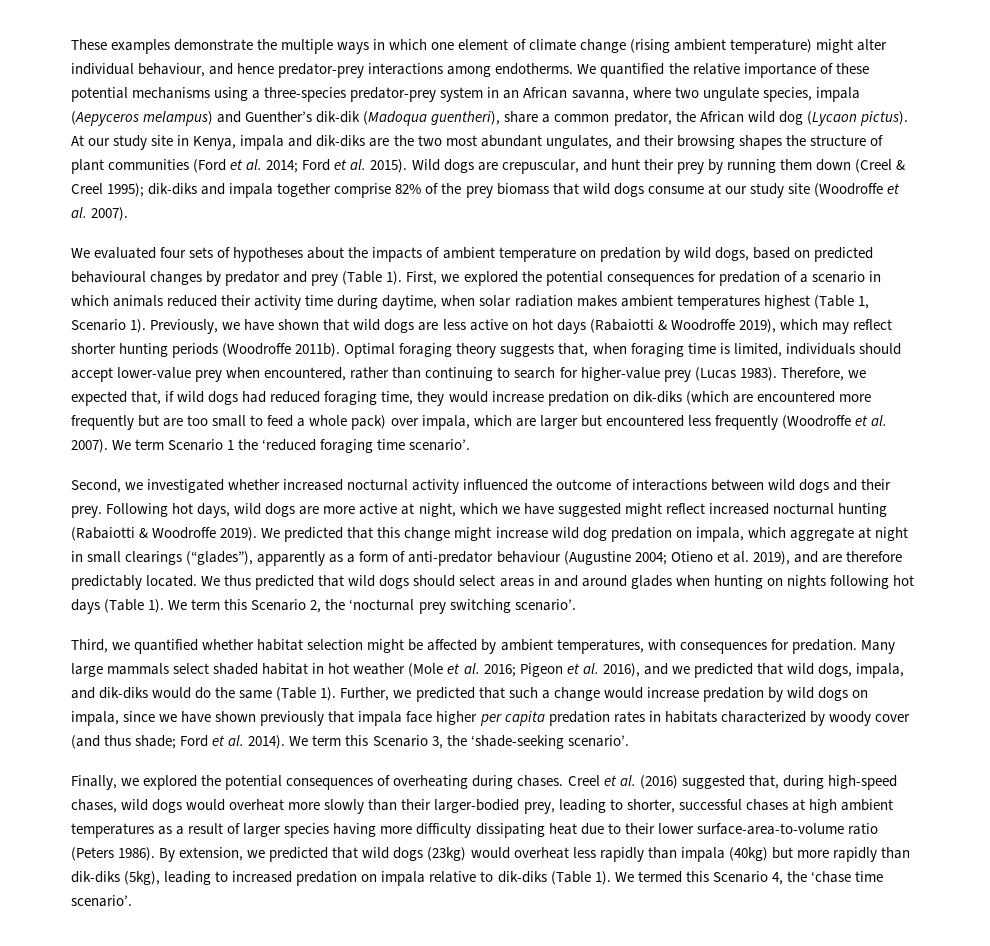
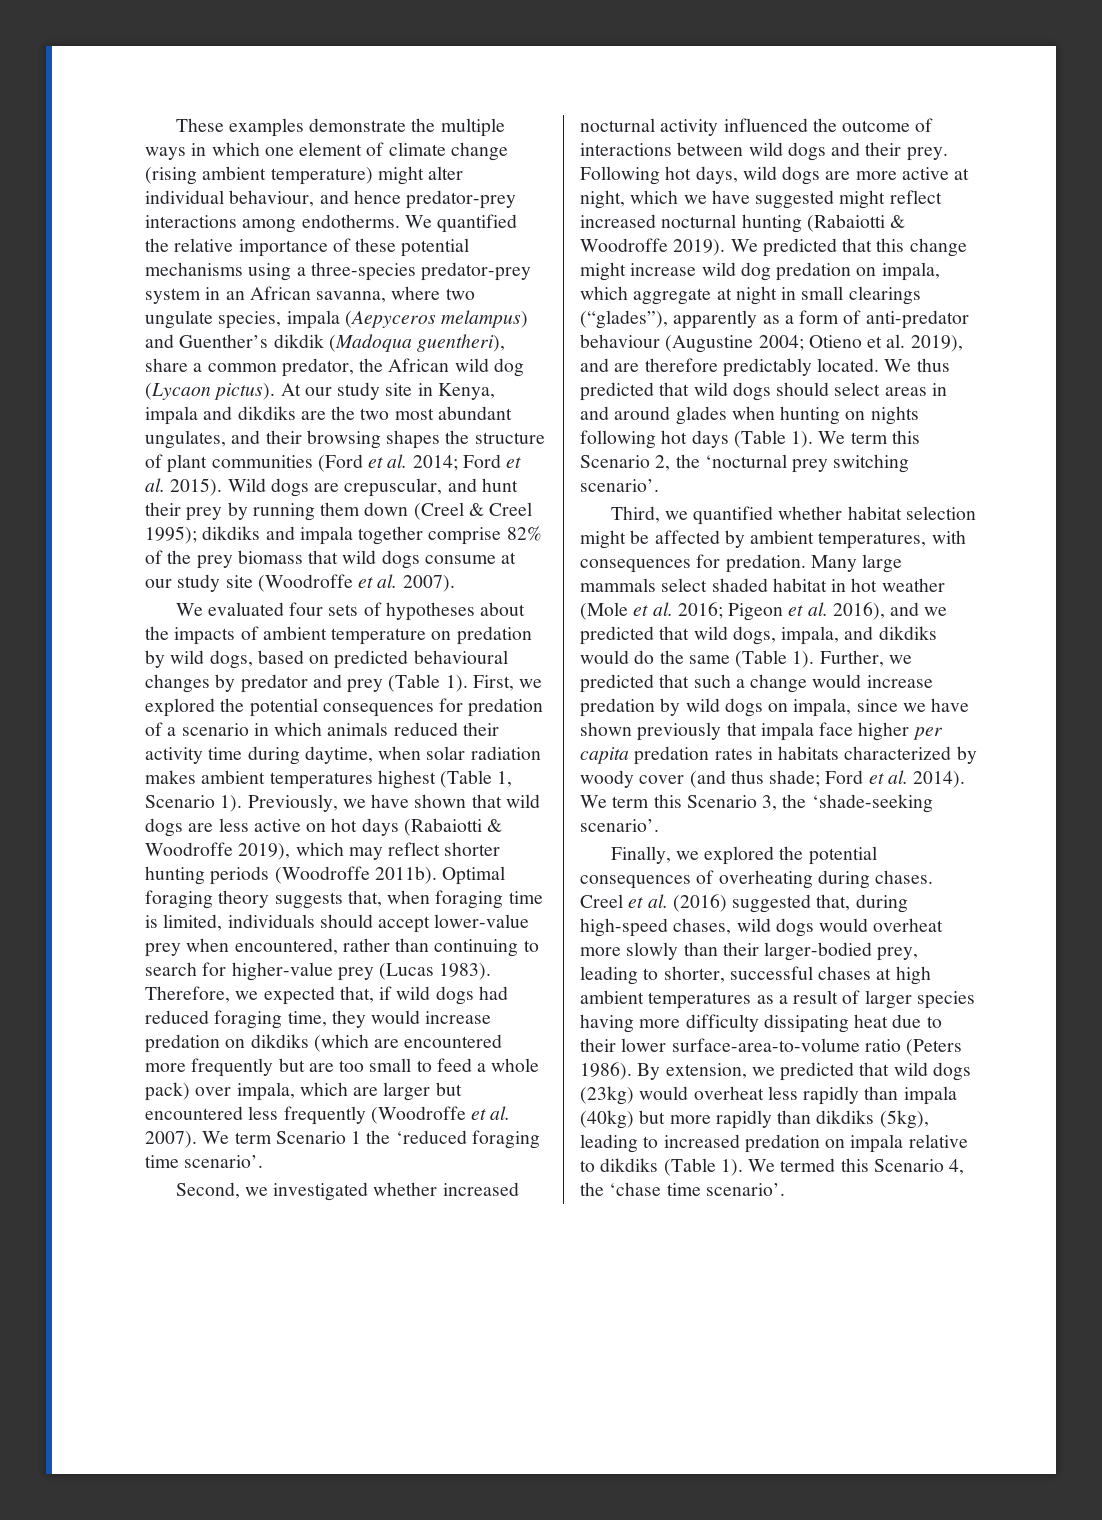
[316,111,361,123] dik-dik -> [273,334,324,348] dikdik
[316,135,366,147] dik-diks -> [237,406,296,420] dikdiks
[148,183,198,195] dik-diks -> [202,526,261,540] dikdiks
[632,391,682,403] dik-diks -> [250,1034,309,1048] dikdiks
[99,687,149,699] dik-diks -> [878,626,937,640] dikdiks
[71,871,120,883] dik-diks -> [816,1110,875,1124] dikdiks
[497,871,547,883] dik-diks -> [600,1158,659,1172] dikdiks

